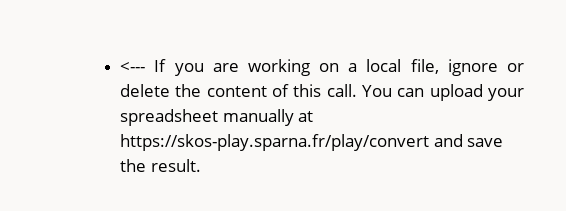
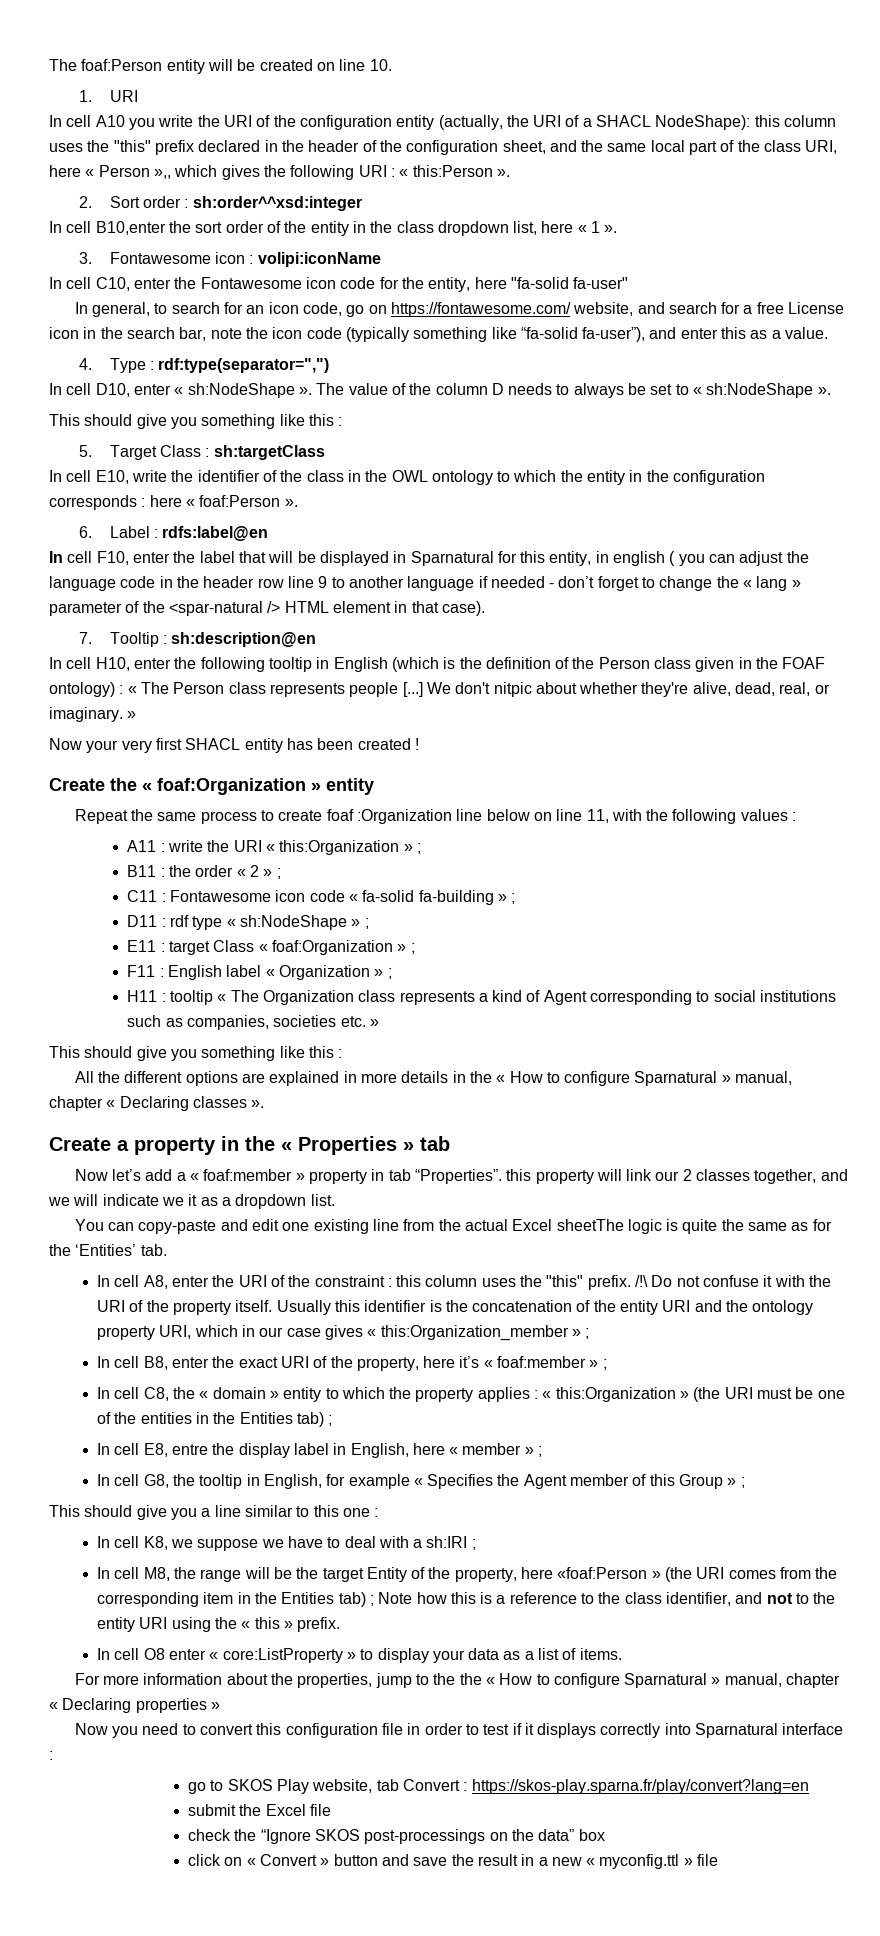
[120,59,525,76] [120,84,525,101] [120,109,314,126] [120,134,504,151] [120,159,201,172] <--- If you are working on a local file, ignore or delete the content of this call. You can upload your spreadsheet manually at https://skos-play.sparna.fr/play/convert and save the result. -> [49,59,392,74] [79,90,138,102] [49,115,837,130] [49,140,838,155] [49,165,510,180] [79,196,362,211] [49,221,618,236] [79,252,381,267] [49,277,629,292] [74,302,845,317] [49,327,829,342] [79,358,330,373] [49,383,831,398] [49,414,343,429] [79,445,325,460] [49,470,766,485] [49,495,298,510] [79,526,269,541] [49,551,809,566] [49,576,801,591] [49,601,485,616] [79,632,317,647] [49,657,826,672] [49,682,830,697] [49,707,137,722] [49,738,419,753] [49,778,374,795] [74,809,797,824] [127,840,421,855] [127,865,281,879] [127,890,516,905] [127,915,369,930] [127,940,415,955] [127,965,392,980] [127,990,837,1005] [127,1015,379,1030] [49,1046,343,1061] [74,1071,793,1086] [49,1096,265,1111] [49,1136,450,1155] [74,1169,848,1184] [48,1194,335,1209] [74,1219,832,1234] [49,1244,167,1256] [96,1275,831,1290] [96,1300,814,1315] [96,1325,590,1341] [96,1356,607,1371] [96,1387,845,1402] [96,1412,333,1427] [96,1443,543,1458] [96,1474,745,1489] [49,1505,379,1520] [96,1536,476,1551] [96,1567,838,1582] [96,1592,836,1607] [96,1617,341,1632] [96,1648,622,1663] [74,1673,841,1688] [49,1698,220,1713] [74,1723,844,1738] [49,1751,53,1760] [187,1779,809,1794] [187,1804,331,1816] [187,1829,605,1844] [187,1854,719,1869] The foaf:Person entity will be created on line 10. // 1. URI // In cell A10 you write the URI of the configuration entity (actually, the URI of a SHACL NodeShape): this column uses the "this" prefix declared in the header of the configuration sheet, and the same local part of the class URI, here « Person »,, which gives the following URI : « this:Person ». // 2. Sort order : sh:order^^xsd:integer // In cell B10,enter the sort order of the entity in the class dropdown list, here « 1 ». // 3. Fontawesome icon : volipi:iconName // In cell C10, enter the Fontawesome icon code for the entity, here "fa-solid fa-user" // In general, to search for an icon code, go on https://fontawesome.com/ website, and search for a free License icon in the search bar, note the icon code (typically something like “fa-solid fa-user”), and enter this as a value. // 4. Type : rdf:type(separator=",") // In cell D10, enter « sh:NodeShape ». The value of the column D needs to always be set to « sh:NodeShape ». // This should give you something like this : // 5. Target Class : sh:targetClass // In cell E10, write the identifier of the class in the OWL ontology to which the entity in the configuration corresponds : here « foaf:Person ». // 6. Label : rdfs:label@en // In cell F10, enter the label that will be displayed in Sparnatural for this entity, in english ( you can adjust the language code in the header row line 9 to another language if needed - don’t forget to change the « lang » parameter of the <spar-natural /> HTML element in that case). // 7. Tooltip : sh:description@en // In cell H10, enter the following tooltip in English (which is the definition of the Person class given in the FOAF ontology) : « The Person class represents people [...] We don't nitpic about whether they're alive, dead, real, or imaginary. » // Now your very first SHACL entity has been created ! // Create the « foaf:Organization » entity // Repeat the same process to create foaf :Organization line below on line 11, with the following values : // A11 : write the URI « this:Organization » ; // B11 : the order « 2 » ; // C11 : Fontawesome icon code « fa-solid fa-building » ; // D11 : rdf type « sh:NodeShape » ; // E11 : target Class « foaf:Organization » ; // F11 : English label « Organization » ; // H11 : tooltip « The Organization class represents a kind of Agent corresponding to social institutions such as companies, societies etc. » // This should give you something like this : // All the different options are explained in more details in the « How to configure Sparnatural » manual, chapter « Declaring classes ». // Create a property in the « Properties » tab // Now let’s add a « foaf:member » property in tab “Properties”. this property will link our 2 classes together, and we will indicate we it as a dropdown list. // You can copy-paste and edit one existing line from the actual Excel sheetThe logic is quite the same as for the ‘Entities’ tab. // In cell A8, enter the URI of the constraint : this column uses the "this" prefix. /!\ Do not confuse it with the URI of the property itself. Usually this identifier is the concatenation of the entity URI and the ontology property URI, which in our case gives « this:Organization_member » ; // In cell B8, enter the exact URI of the property, here it’s « foaf:member » ; // In cell C8, the « domain » entity to which the property applies : « this:Organization » (the URI must be one of the entities in the Entities tab) ; // In cell E8, entre the display label in English, here « member » ; // In cell G8, the tooltip in English, for example « Specifies the Agent member of this Group » ; // This should give you a line similar to this one : // In cell K8, we suppose we have to deal with a sh:IRI ; // In cell M8, the range will be the target Entity of the property, here «foaf:Person » (the URI comes from the corresponding item in the Entities tab) ; Note how this is a reference to the class identifier, and not to the entity URI using the « this » prefix. // In cell O8 enter « core:ListProperty » to display your data as a list of items. // For more information about the properties, jump to the the « How to configure Sparnatural » manual, chapter « Declaring properties » // Now you need to convert this configuration file in order to test if it displays correctly into Sparnatural interface : // go to SKOS Play website, tab Convert : https://skos-play.sparna.fr/play/convert?lang=en // submit the Excel file // check the “Ignore SKOS post-processings on the data” box // click on « Convert » button and save the result in a new « myconfig.ttl » file

